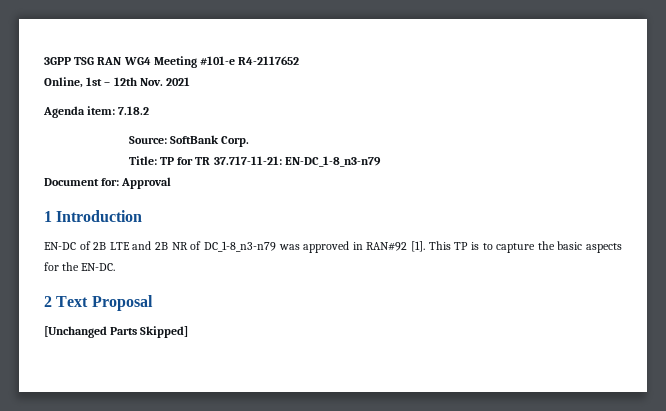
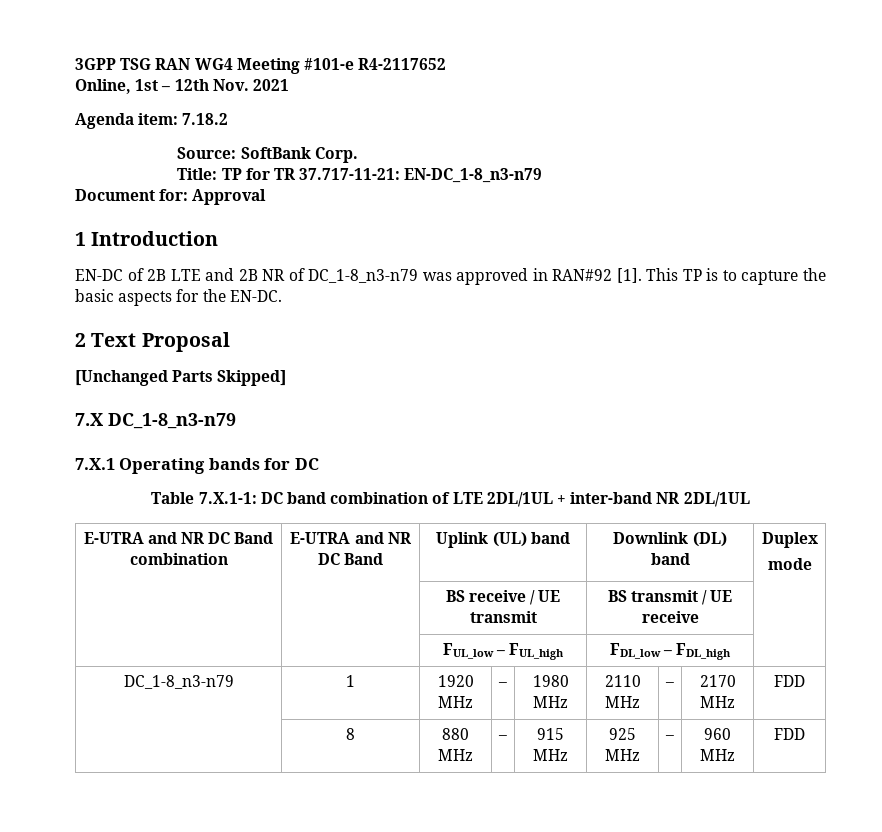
(189, 332) none -> [75,413,236,429] [75,458,319,474] [151,492,750,507] [83,532,274,544] [129,553,228,565] [290,532,412,544] [317,553,384,565] [436,532,570,548] [613,532,727,547] [650,553,690,565] [761,532,818,548] [767,558,812,570] [445,590,561,605] [469,611,537,623] [607,590,733,605] [641,611,699,623] [442,643,565,660] [609,643,732,660] [123,675,234,689] [345,675,355,687] [437,675,474,687] [437,696,473,708] [498,682,507,687] [532,675,569,687] [533,696,568,708] [604,675,641,687] [605,696,640,708] [665,682,674,687] [699,675,736,687] [700,696,735,708] [774,675,805,687] [345,728,355,740] [441,728,469,740] [437,749,473,761] [498,735,507,740] [537,728,564,740] [533,749,568,761] [609,728,636,740] [605,749,640,761] [665,735,674,740] [704,728,731,740] [700,749,735,761] [774,728,805,740] // 7.X DC_1-8_n3-n79 // 7.X.1 Operating bands for DC // Table 7.X.1-1: DC band combination of LTE 2DL/1UL + inter-band NR 2DL/1UL // E-UTRA and NR DC Band combination | E-UTRA and NR DC Band | Uplink (UL) band | Downlink (DL) band | Duplex // mode // | | BS receive / UE transmit | BS transmit / UE receive | // | | FUL_low – FUL_high | FDL_low – FDL_high | // DC_1-8_n3-n79 | 1 | 1920 MHz | – | 1980 MHz | 2110 MHz | – | 2170 MHz | FDD // | 8 | 880 MHz | – | 915 MHz | 925 MHz | – | 960 MHz | FDD

